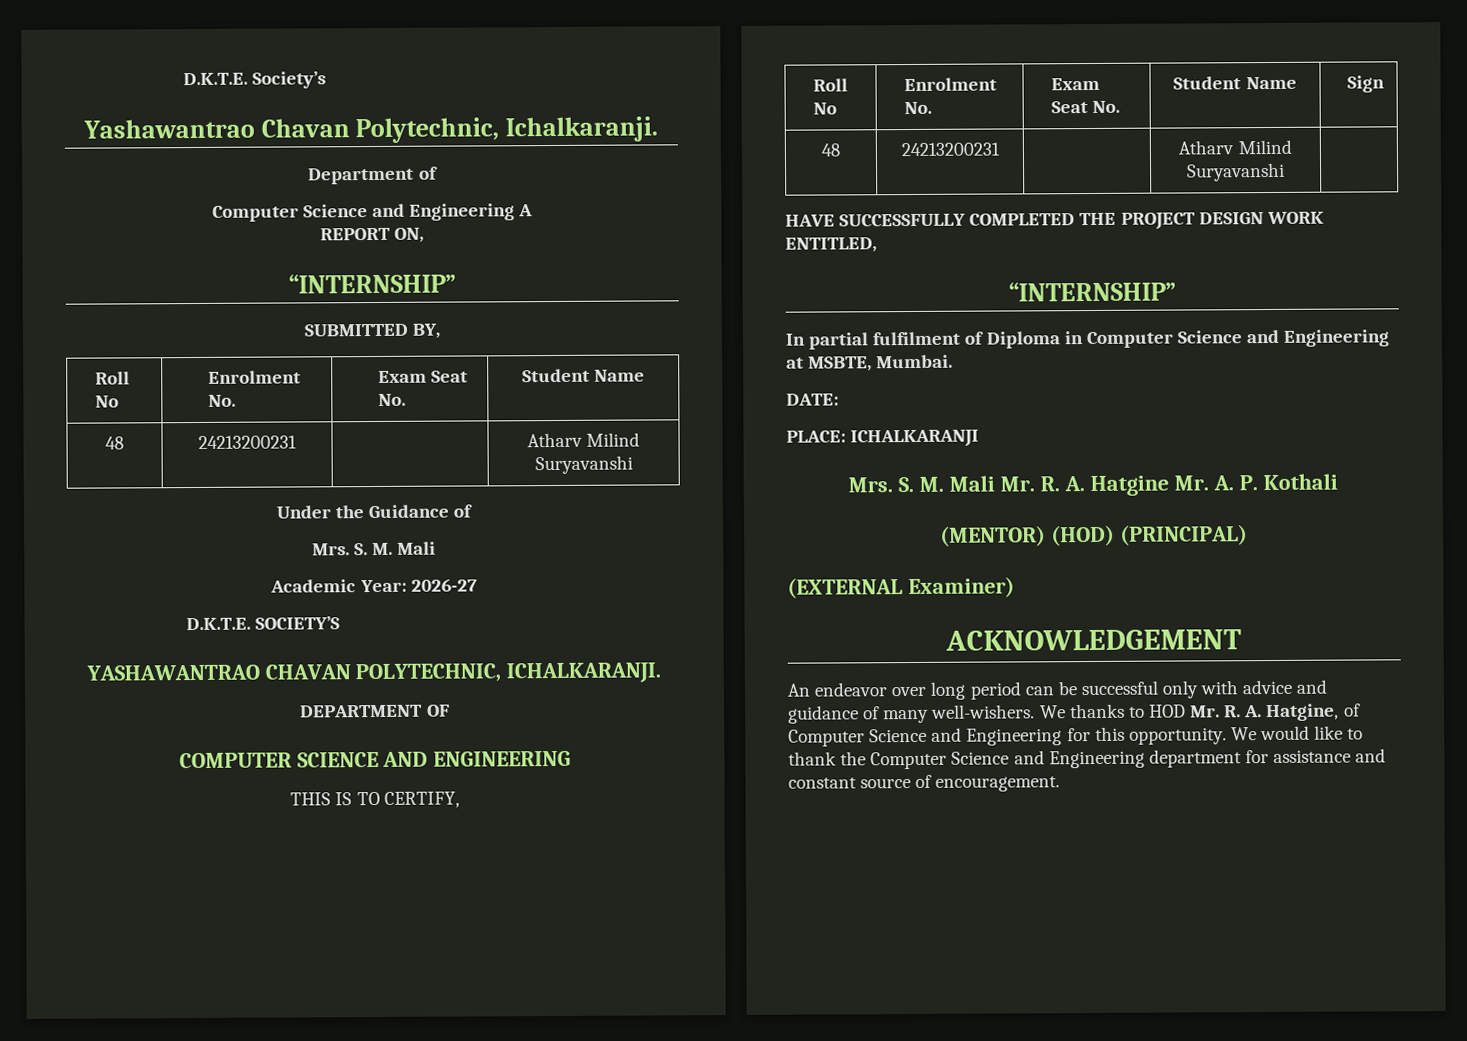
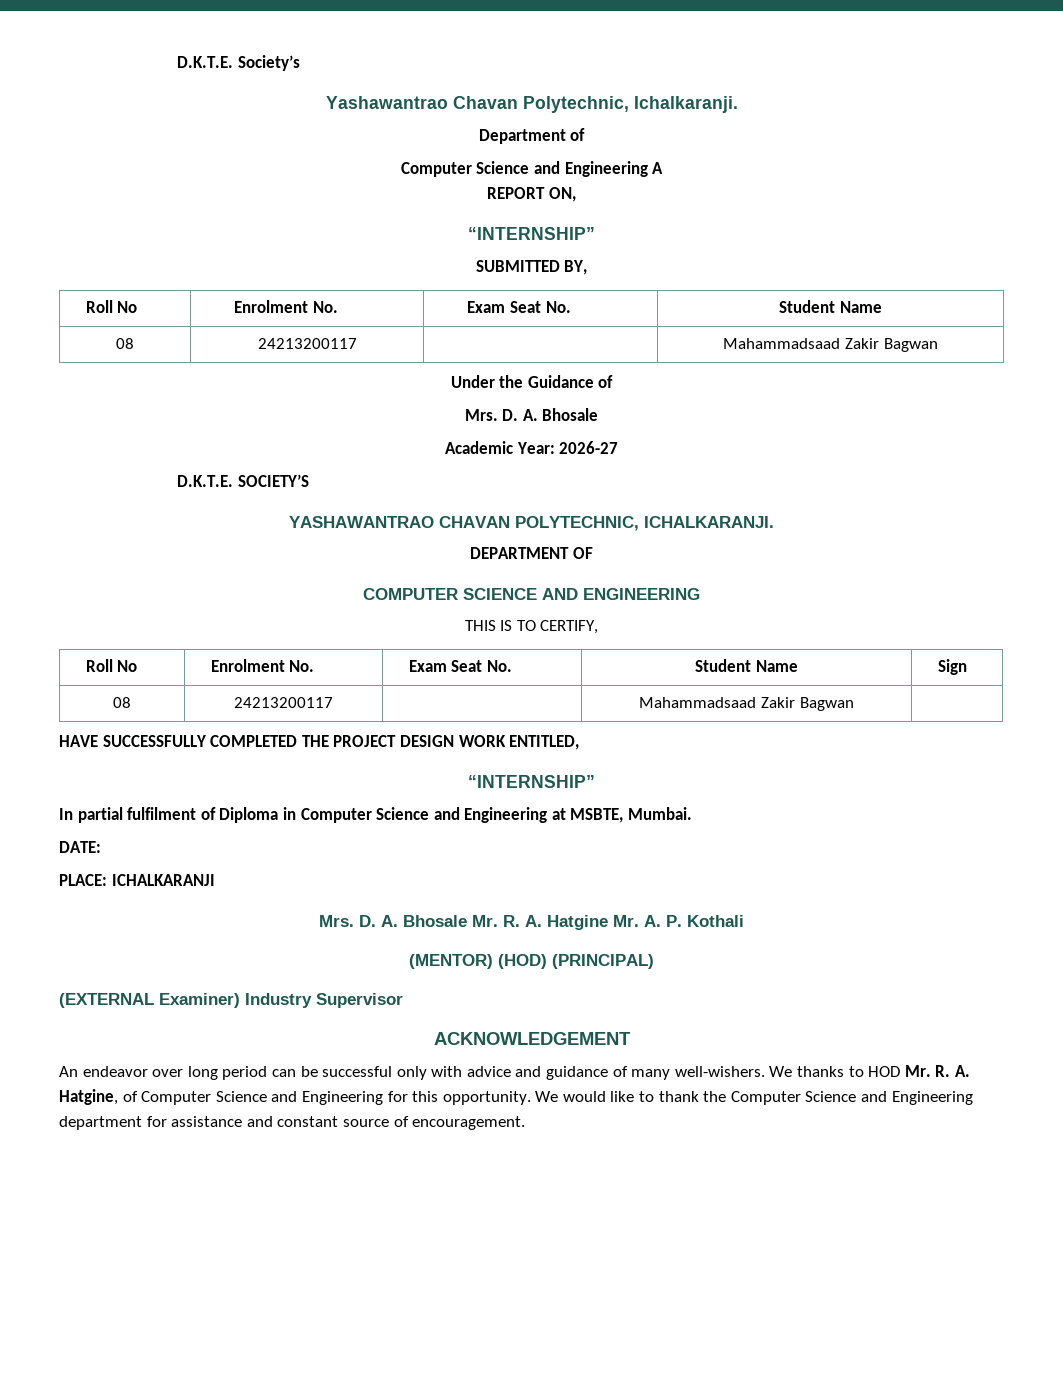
[105,436,124,450] [198,435,297,449] [526,432,641,448] [534,455,633,475] 48 | 24213200231 | | Atharv Milind Suryavanshi -> [116,338,134,349] [257,338,357,349] [723,338,938,352] 08 | 24213200117 | | Mahammadsaad Zakir Bagwan
[353,541,437,556] S. M. Mali -> [502,408,599,421] D. A. Bhosale
[821,143,840,157] [900,142,1000,157] [1178,139,1292,155] [1187,162,1285,182] 48 | 24213200231 | | Atharv Milind Suryavanshi -> [113,697,131,708] [234,697,333,708] [639,697,854,711] 08 | 24213200117 | | Mahammadsaad Zakir Bagwan
[898,475,996,493] S. M. Mali -> [359,915,467,927] D. A. Bhosale
(1015, 587) none -> [245,993,403,1008] Industry Supervisor

